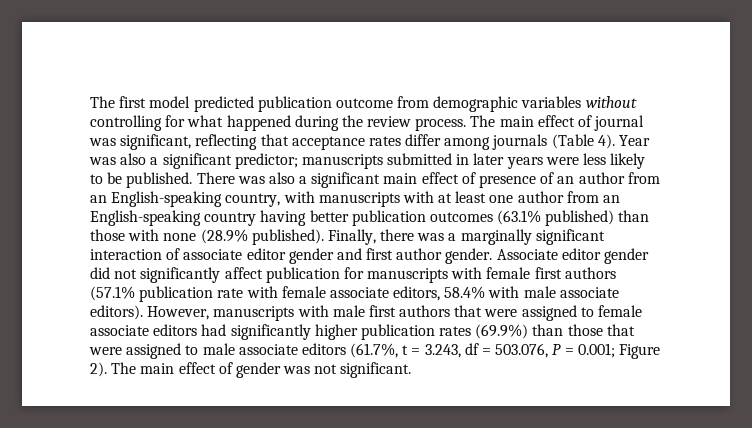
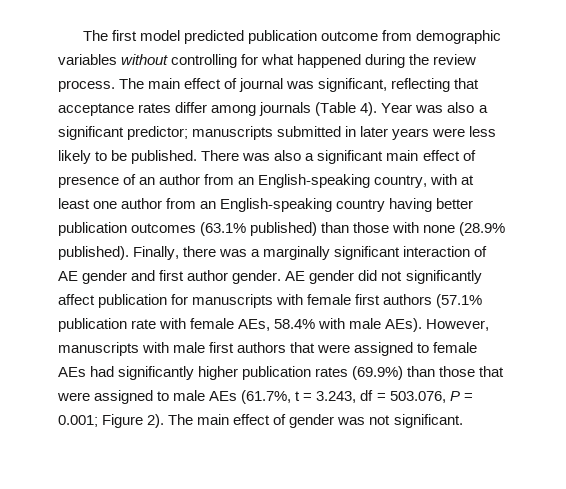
[318,191,434,207] manuscripts with -> (458, 179) none
[183,248,286,260] associate editor -> [58,271,78,281] AE
[496,248,601,260] Associate editor -> [285,271,306,281] AE
[329,286,441,301] associate editors, -> [238,319,271,331] AEs,
[559,287,619,298] [90,305,143,320] associate editors). -> [385,318,423,332] AEs).
[90,324,198,336] associate editors -> [58,367,86,377] AEs
[238,343,346,355] associate editors -> [209,391,238,401] AEs

